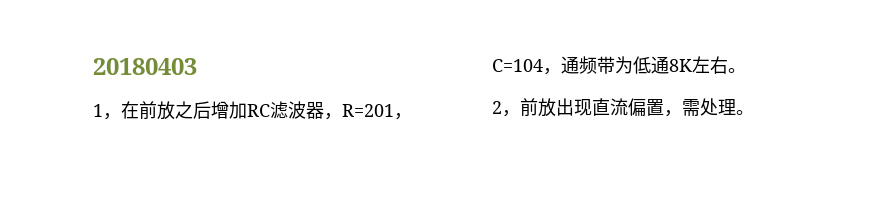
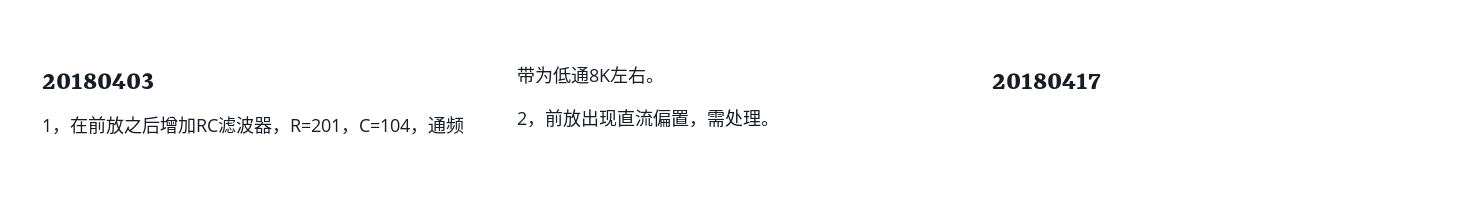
(754, 112) none -> [992,73,1101,89] // 20180417

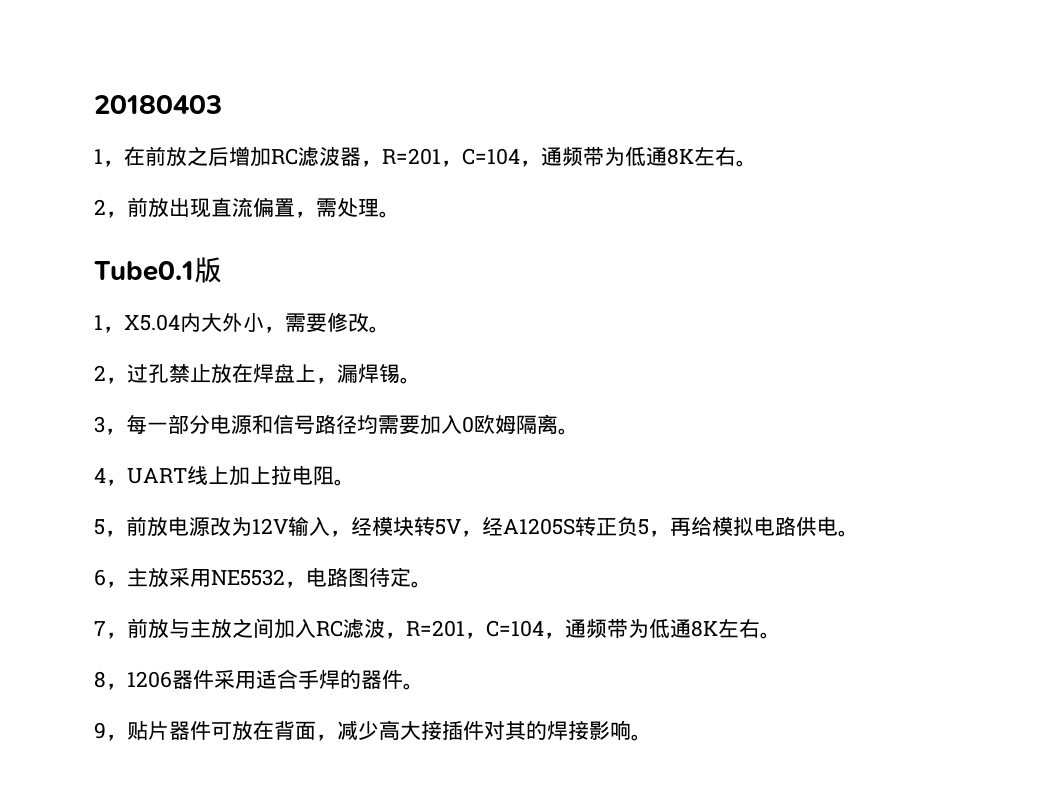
[992,73,1101,89] 20180417 -> [94,257,222,283] [94,312,390,333] [94,363,421,384] [94,414,579,435] [94,465,355,486] [94,516,859,537] [94,567,432,588] [94,618,781,639] [94,669,424,690] [94,720,652,741] Tube0.1版 // 1，X5.04内大外小，需要修改。 // 2，过孔禁止放在焊盘上，漏焊锡。 // 3，每一部分电源和信号路径均需要加入0欧姆隔离。 // 4，UART线上加上拉电阻。 // 5，前放电源改为12V输入，经模块转5V，经A1205S转正负5，再给模拟电路供电。 // 6，主放采用NE5532，电路图待定。 // 7，前放与主放之间加入RC滤波，R=201，C=104，通频带为低通8K左右。 // 8，1206器件采用适合手焊的器件。 // 9，贴片器件可放在背面，减少高大接插件对其的焊接影响。

